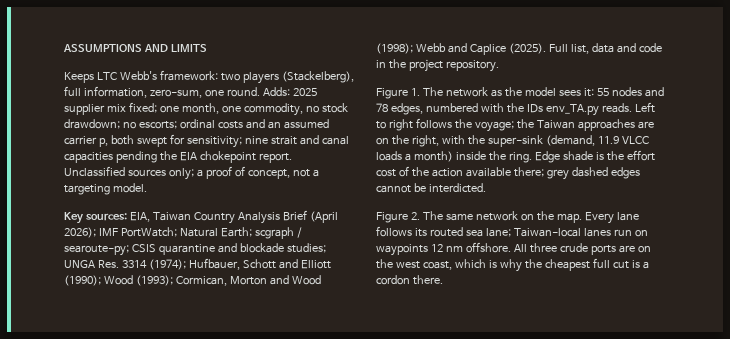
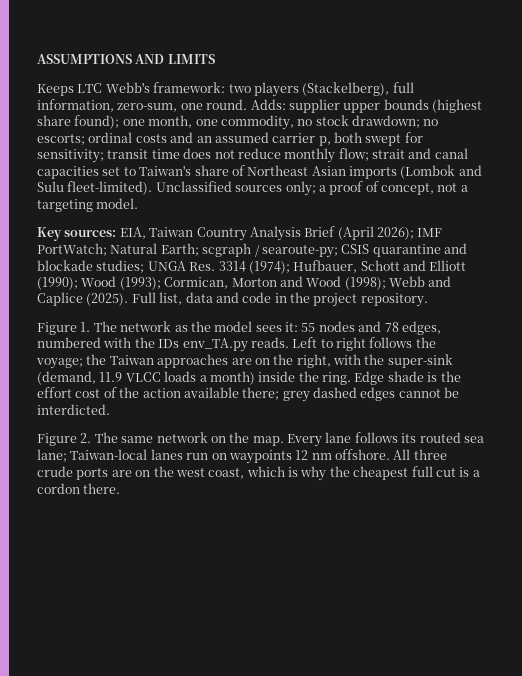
[292,88,317,96] [64,102,157,115] 2025 supplier mix fixed; -> [288,99,482,113] [37,115,120,129] supplier upper bounds (highest share found);
[244,135,349,145] [64,151,292,163] nine strait and canal capacities pending the EIA chokepoint report. -> [107,148,468,163] [37,165,482,179] [37,181,153,195] transit time does not reduce monthly flow; strait and canal capacities set to Taiwan's share of Northeast Asian imports (Lombok and Sulu fleet-limited).

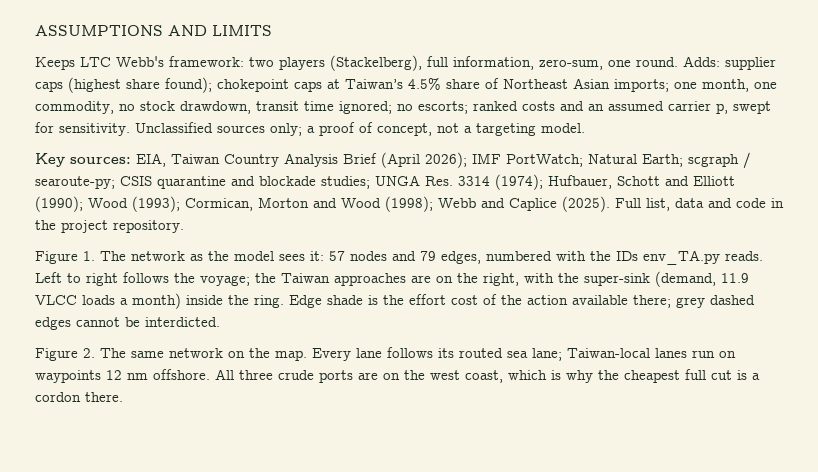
[343,99,429,113] upper bounds -> [35,81,63,92] caps
(120, 122) none -> [217,77,669,92] chokepoint caps at Taiwan’s 4.5% share of Northeast Asian imports;
[352,115,420,128] drawdown; -> [180,101,392,114] drawdown, transit time ignored;
[88,132,133,143] ordinal -> [473,101,518,111] ranked
[334,132,362,143] both -> (728, 108) none
[37,148,468,163] [37,165,482,179] [37,181,153,195] sensitivity; transit time does not reduce monthly flow; strait and canal capacities set to Taiwan's share of Northeast Asian imports (Lombok and Sulu fleet-limited). -> [59,123,130,136] sensitivity.
[301,323,316,332] 55 -> [329,251,345,261] 57
[384,322,399,332] 78 -> [420,251,436,261] 79

